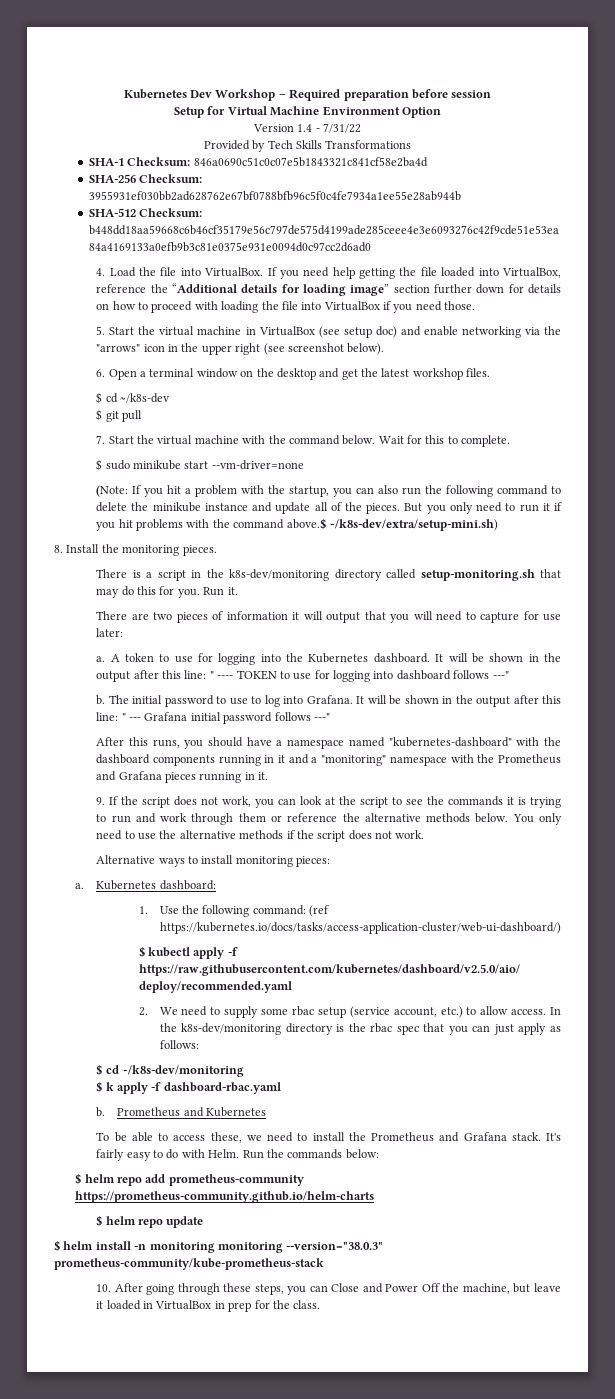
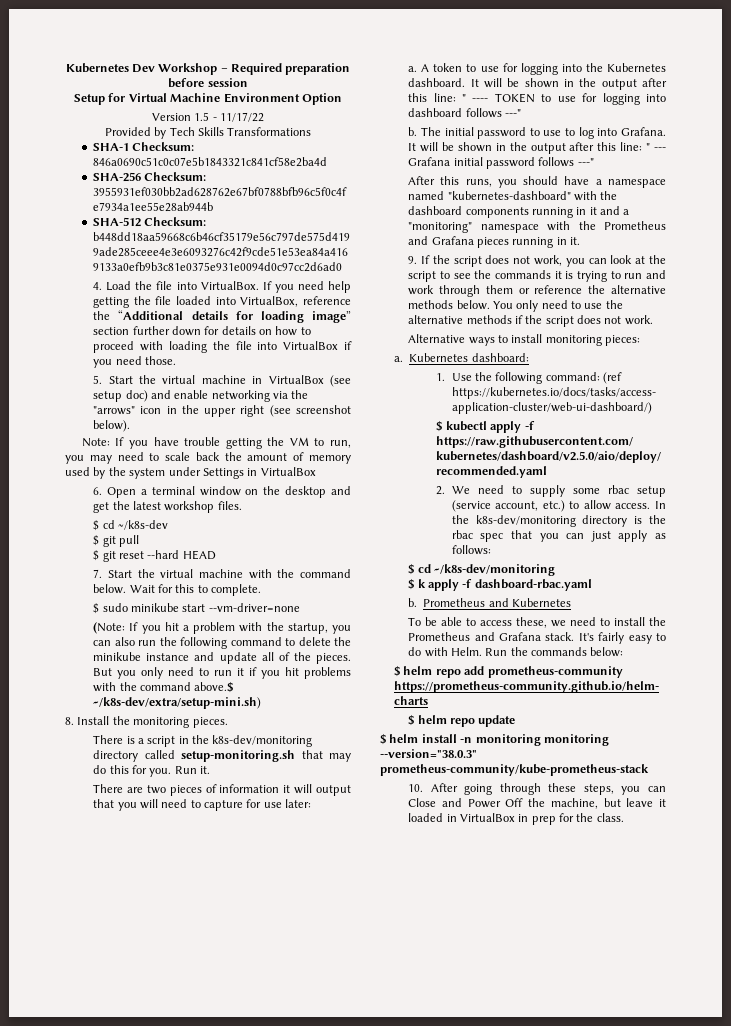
[297,123,362,133] 1.4 - 7/31/22 -> [194,112,265,122] 1.5 - 11/17/22
(385, 349) none -> [81,437,351,449] [65,452,351,464] [65,467,316,479] // Note: If you have trouble getting the VM to run, you may need to scale back the amount of memory used by the system under Settings in VirtualBox
(142, 416) none -> [93,550,216,562] // $ git reset --hard HEAD

